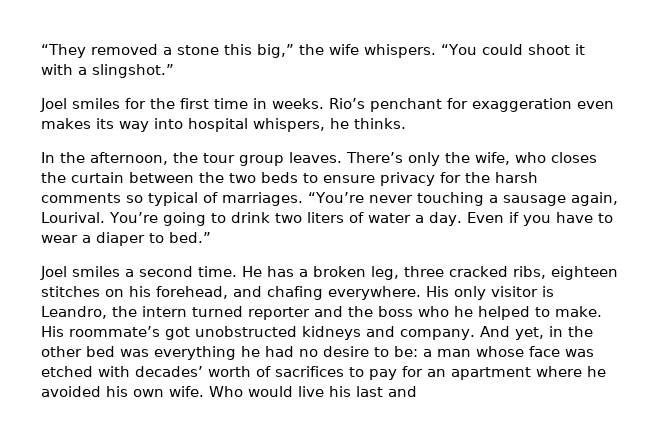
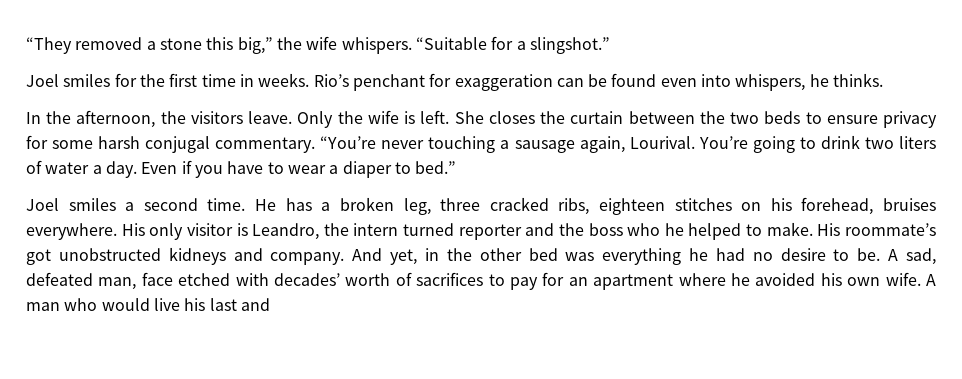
[441,44,585,55] [41,64,73,75] “You could shoot it with -> [415,36,514,50] “Suitable for
[577,101,614,109] [41,118,248,132] even makes its way into hospital -> [556,73,732,87] can be found even into
[203,152,546,166] tour group leaves. There’s only the wife, who -> [190,110,484,128] visitors leave. Only the wife is left. She
[465,172,538,183] [41,192,303,206] the harsh comments so typical of marriages. -> [52,136,316,153] some harsh conjugal commentary.
[233,286,323,300] and chafing -> [882,198,936,211] bruises
[394,346,594,357] be: a man whose face was -> [857,248,937,265] [26,272,173,290] be. A sad, defeated man, face
[209,386,243,397] Who -> [925,274,936,286] [26,298,98,311] A man who

